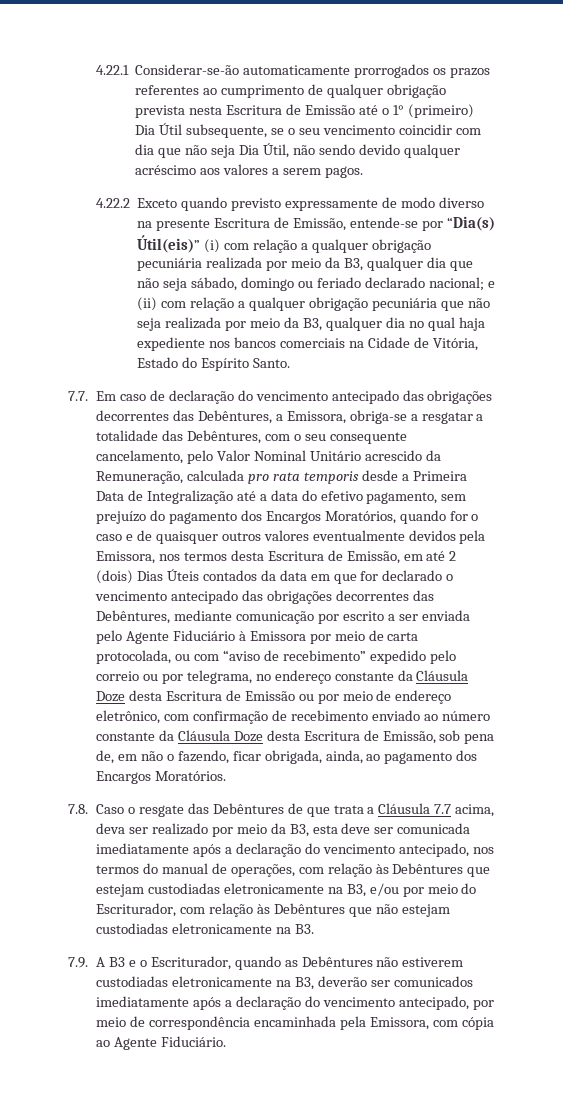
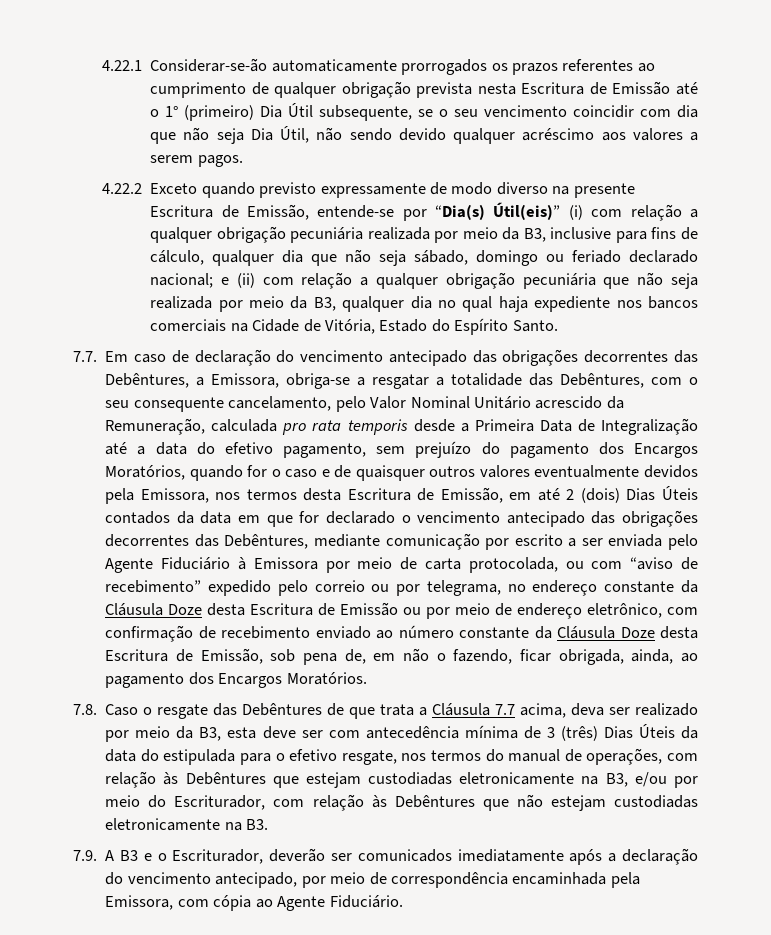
(363, 264) none -> [550,227,698,243] [150,250,205,265] inclusive para fins de cálculo,
[397,823,471,834] [96,843,469,857] comunicada imediatamente após a declaração do vencimento antecipado, -> [328,724,698,741] [105,749,397,765] com antecedência mínima de 3 (três) Dias Úteis da data do estipulada para o efetivo resgate,
[234,956,464,970] [96,976,314,990] quando as Debêntures não estiverem custodiadas eletronicamente na B3, -> (264, 856) none

